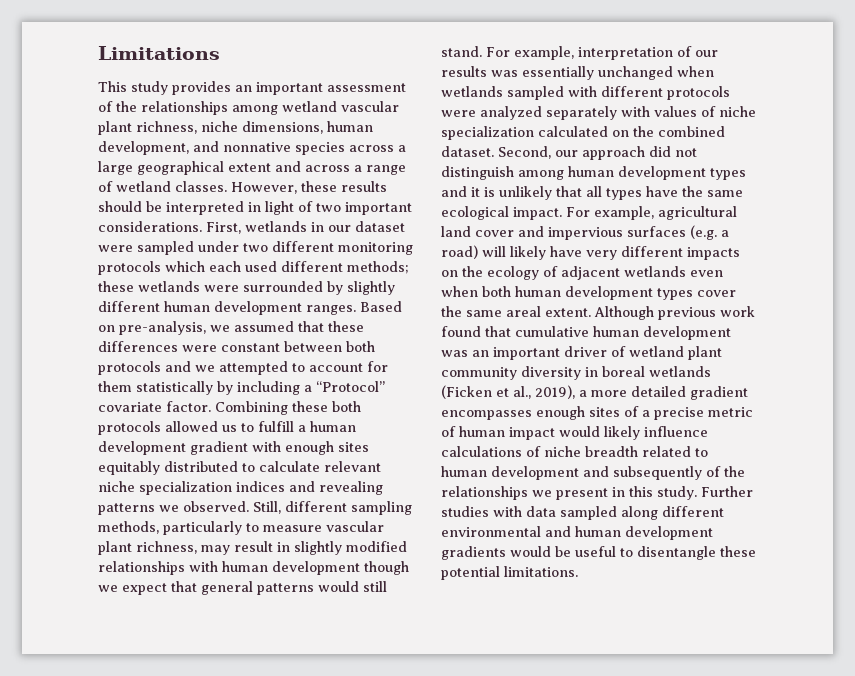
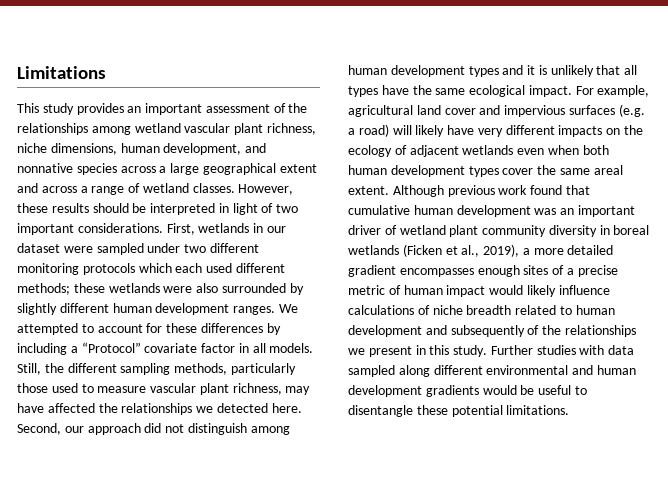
(239, 288) none -> [196,283,219,293] also
[360,301,402,312] [98,321,364,335] [98,341,375,352] [98,361,215,375] Based on pre-analysis, we assumed that these differences were constant between both protocols and we -> [278,304,298,313] We
[98,381,213,395] them statistically -> [166,323,263,333] these differences
[166,401,361,415] [98,421,356,435] [98,441,369,455] [98,461,381,475] [98,481,383,495] [98,501,281,515] factor. Combining these both protocols allowed us to fulfill a human development gradient with enough sites equitably distributed to calculate relevant niche specialization indices and revealing patterns we observed. Still, -> [201,343,314,353] [17,363,64,375] factor in all models. Still, the
(242, 528) none -> [17,383,78,393] those used
[234,541,407,555] [98,561,409,575] [98,581,387,595] [441,46,718,60] [441,66,714,80] [441,86,730,100] [441,106,756,120] [441,126,725,140] [441,146,494,157] result in slightly modified relationships with human development though we expect that general patterns would still stand. For example, interpretation of our results was essentially unchanged when wetlands sampled with different protocols were analyzed separately with values of niche specialization calculated on the combined dataset. -> [17,403,302,415] have affected the relationships we detected here.

